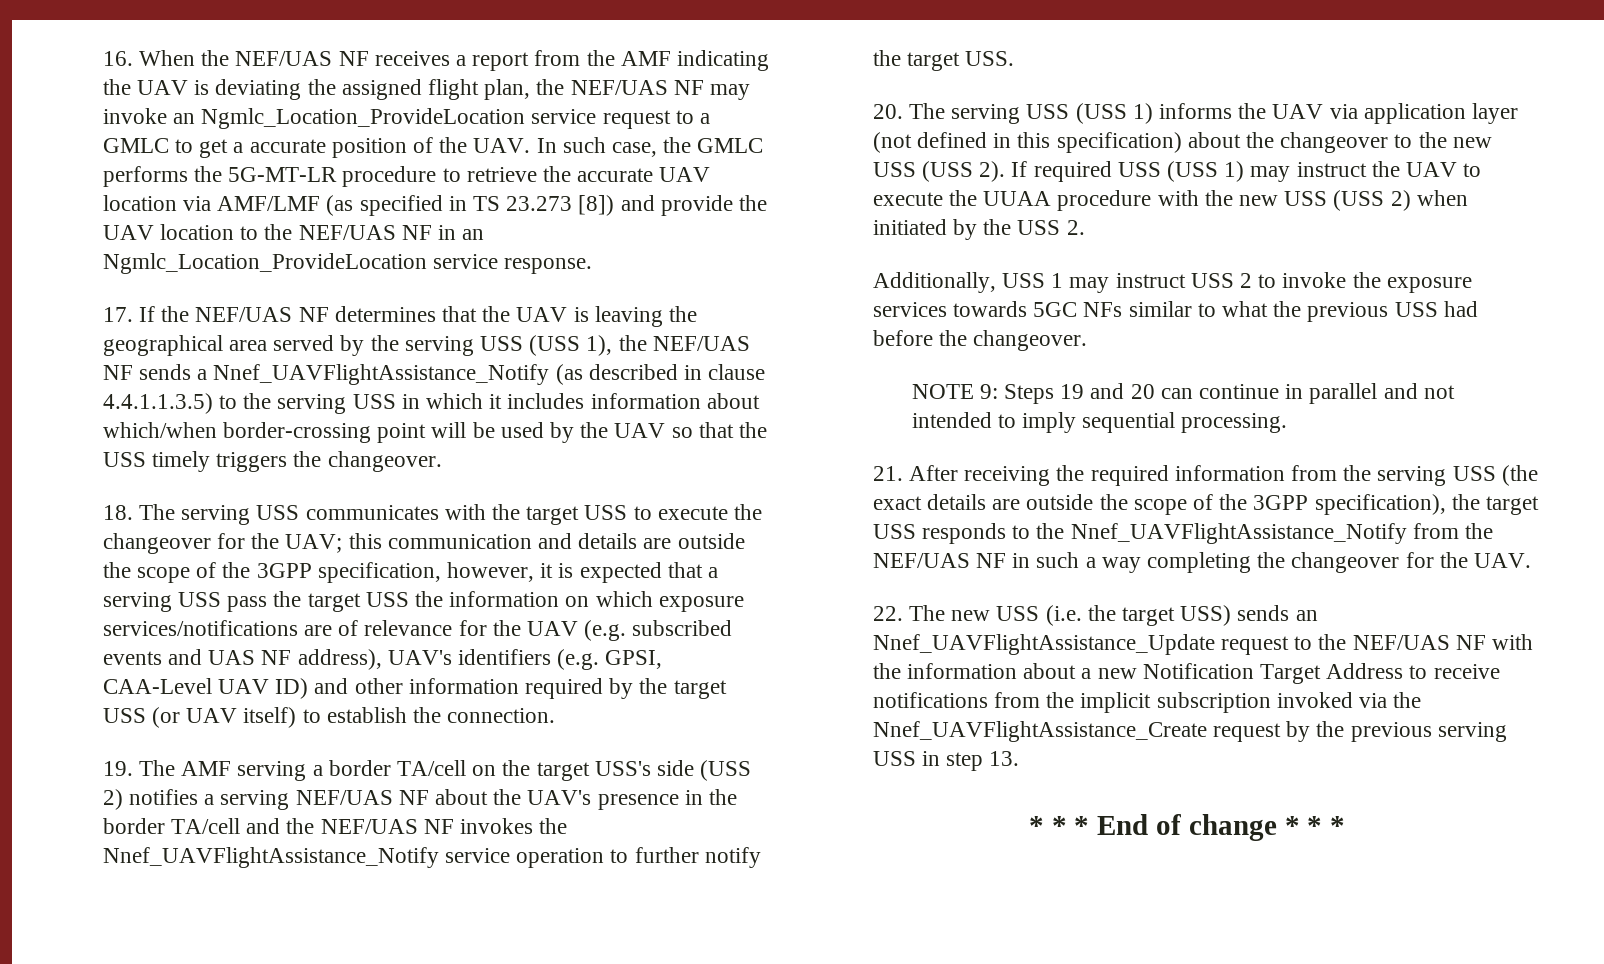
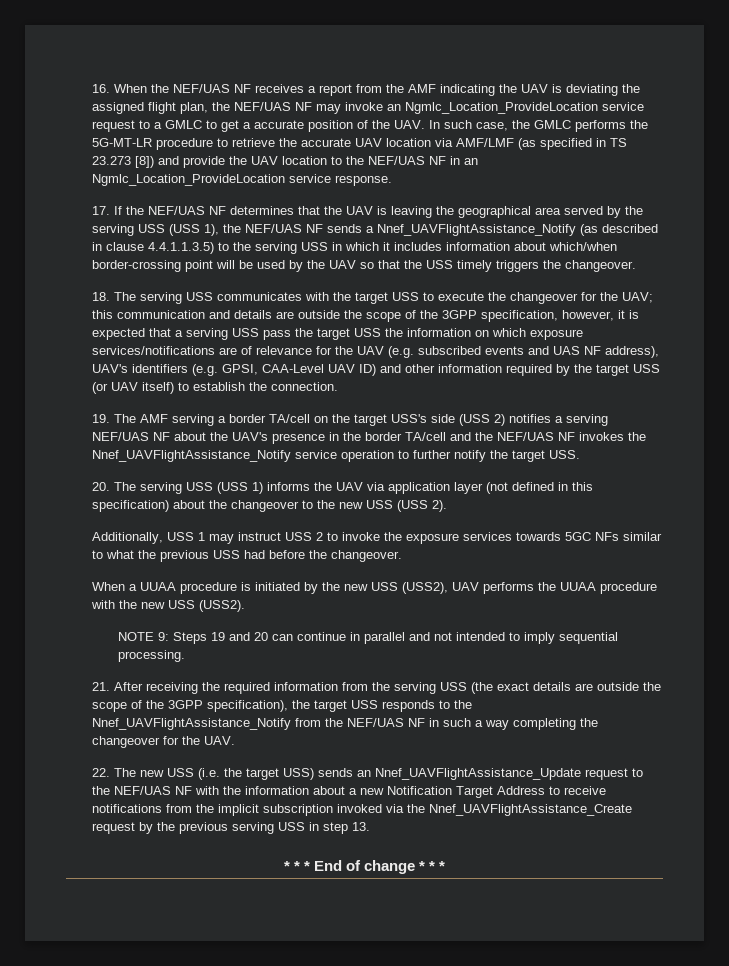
[1011,161,1482,182] [872,190,1468,211] [872,219,1085,240] If required USS (USS 1) may instruct the UAV to execute the UUAA procedure with the new USS (USS 2) when initiated by the USS 2. -> (447, 506) none
(1088, 340) none -> [91,582,657,594] [90,600,245,612] // When a UUAA procedure is initiated by the new USS (USS2), UAV performs the UUAA procedure with the new USS (USS2).

